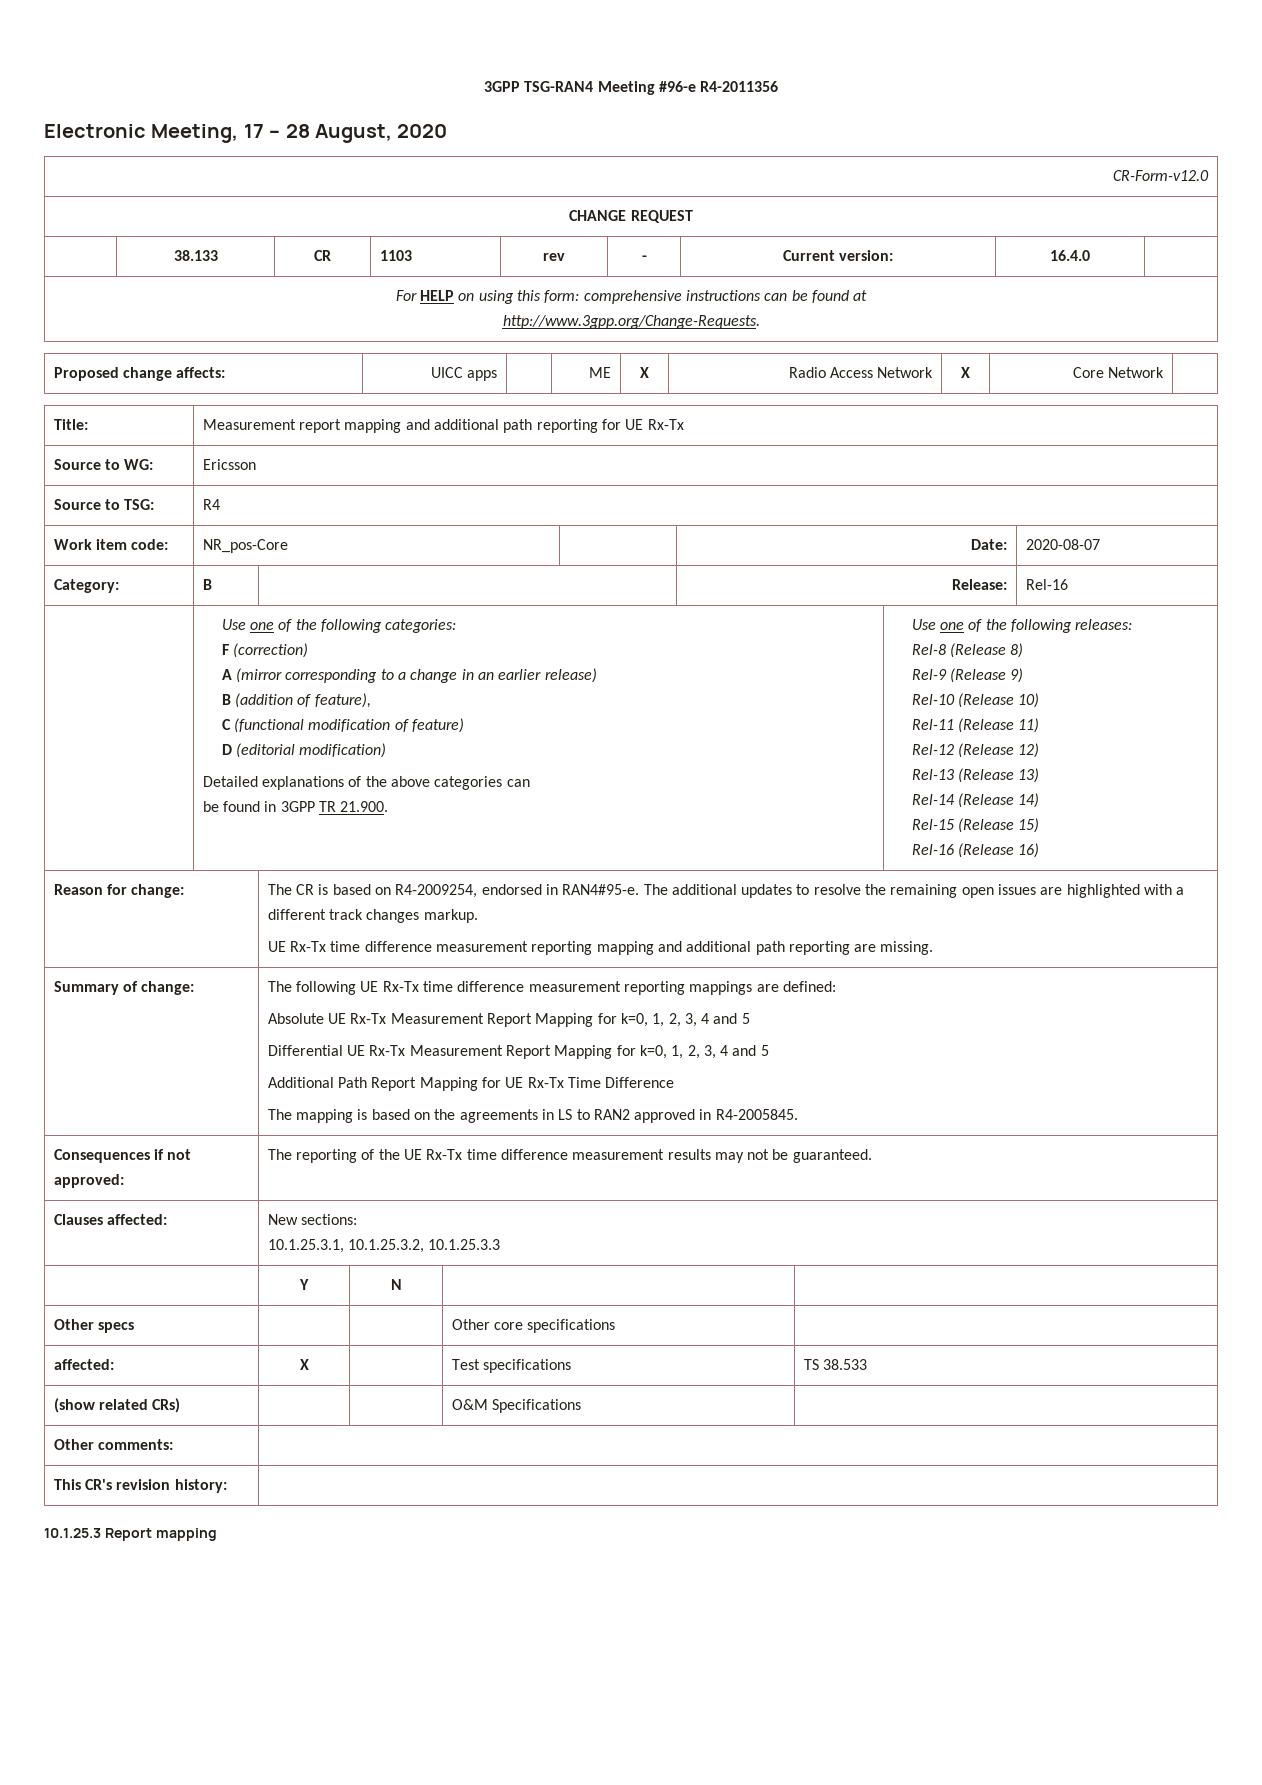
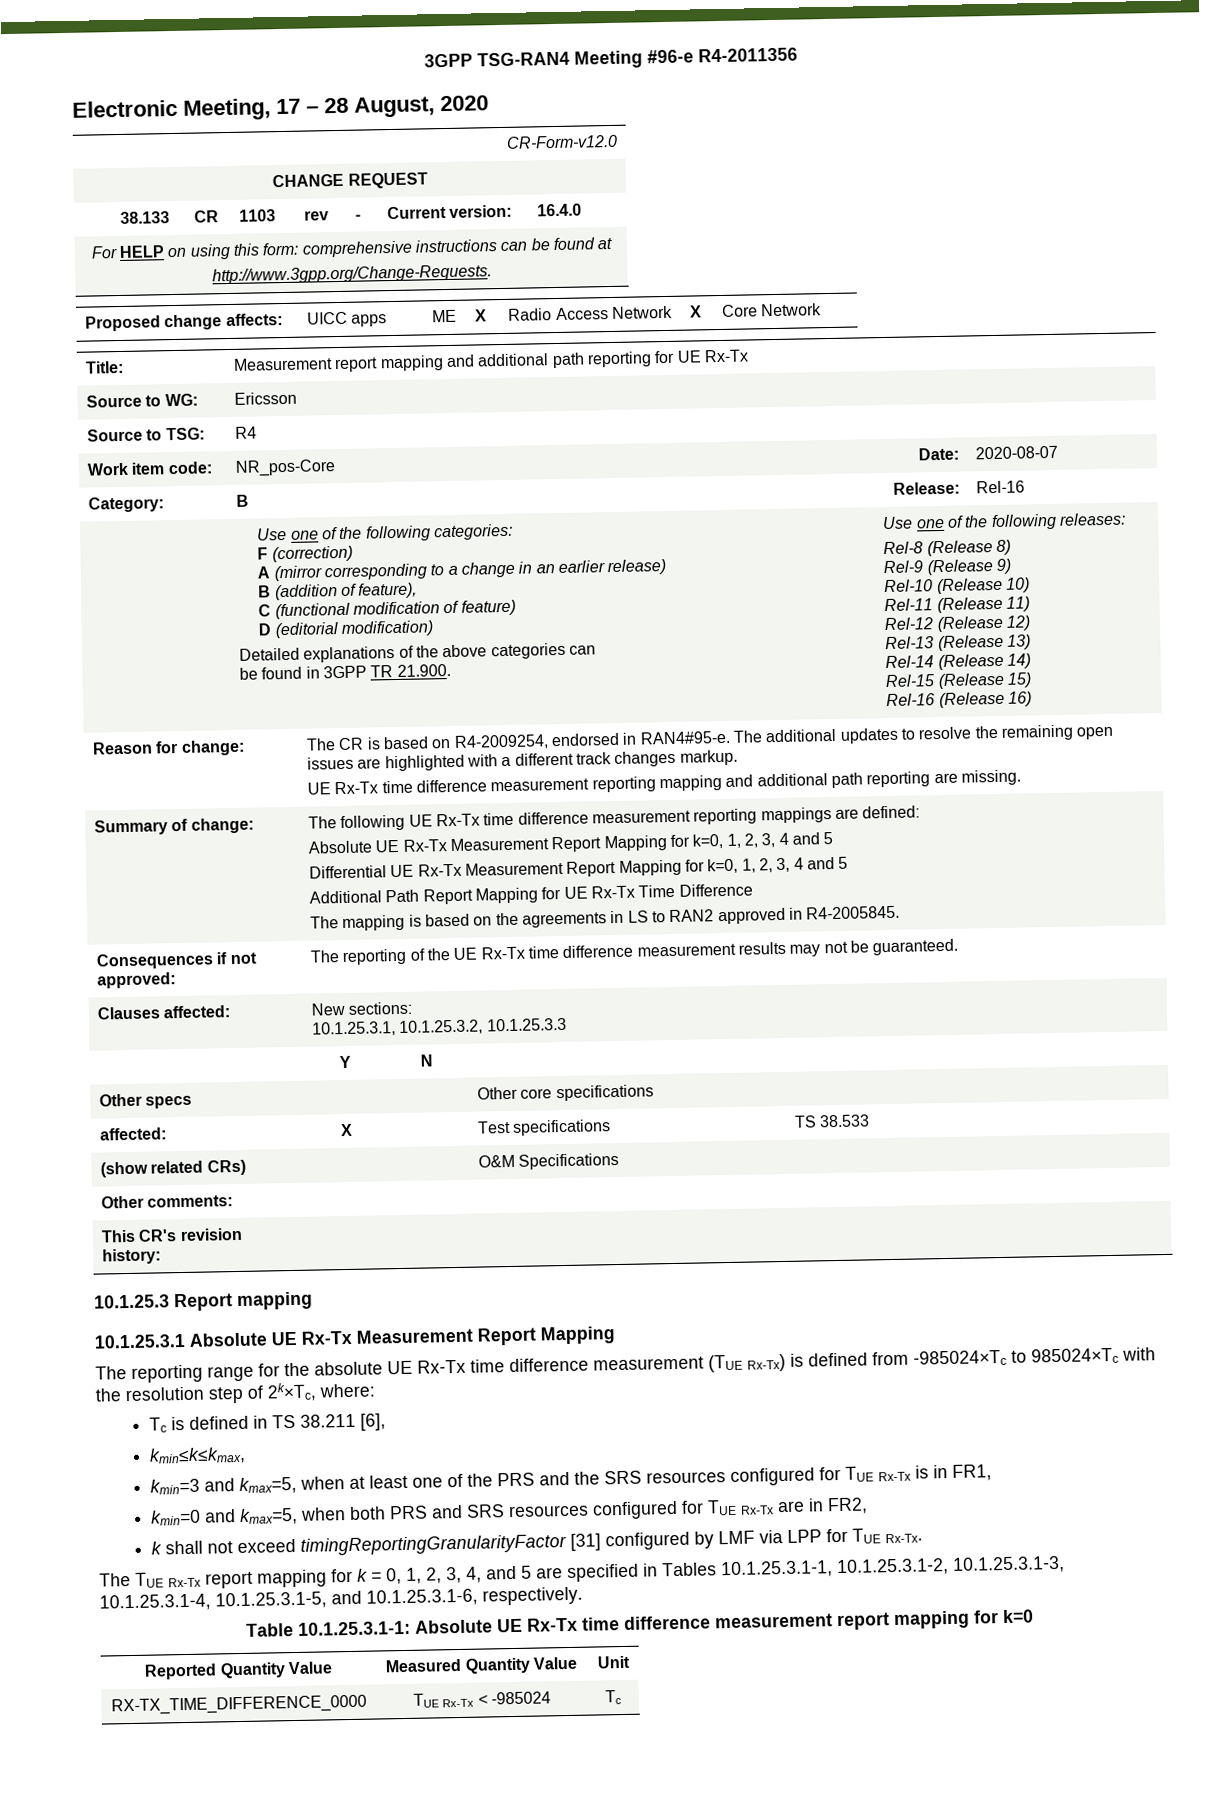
(217, 1534) none -> [94,1326,616,1349] [95,1347,1156,1383] [95,1382,375,1404] [148,1413,386,1433] [148,1446,246,1465] [149,1464,992,1495] [150,1497,868,1526] [150,1528,923,1556] [99,1555,1065,1589] [99,1586,583,1612] [246,1609,1034,1637] [144,1661,333,1680] [385,1656,577,1674] [596,1655,630,1669] [111,1694,367,1716] [413,1691,551,1708] [605,1690,622,1705] // 10.1.25.3.1 Absolute UE Rx-Tx Measurement Report Mapping // The reporting range for the absolute UE Rx-Tx time difference measurement (TUE Rx-Tx) is defined from -985024×Tc to 985024×Tc with the resolution step of 2k×Tc, where: // Tc is defined in TS 38.211 [6], // kmin≤k≤kmax, // kmin=3 and kmax=5, when at least one of the PRS and the SRS resources configured for TUE Rx-Tx is in FR1, // kmin=0 and kmax=5, when both PRS and SRS resources configured for TUE Rx-Tx are in FR2, // k shall not exceed timingReportingGranularityFactor [31] configured by LMF via LPP for TUE Rx-Tx. // The TUE Rx-Tx report mapping for k = 0, 1, 2, 3, 4, and 5 are specified in Tables 10.1.25.3.1-1, 10.1.25.3.1-2, 10.1.25.3.1-3, 10.1.25.3.1-4, 10.1.25.3.1-5, and 10.1.25.3.1-6, respectively. // Table 10.1.25.3.1-1: Absolute UE Rx-Tx time difference measurement report mapping for k=0 // Reported Quantity Value | Measured Quantity Value | Unit // RX-TX_TIME_DIFFERENCE_0000 | TUE Rx-Tx < -985024 | Tc

